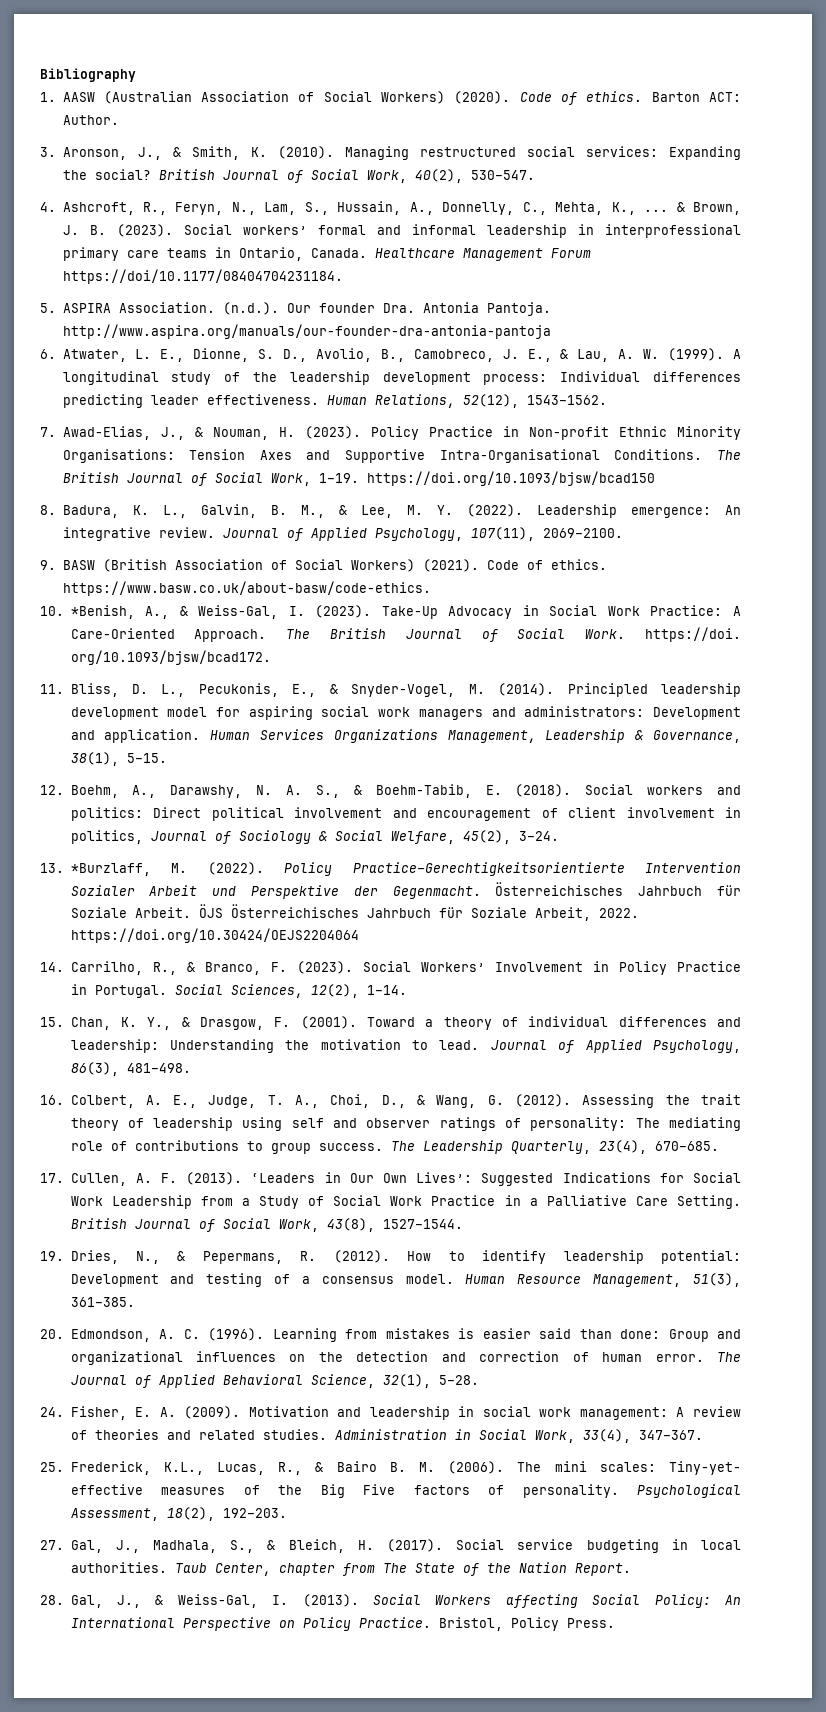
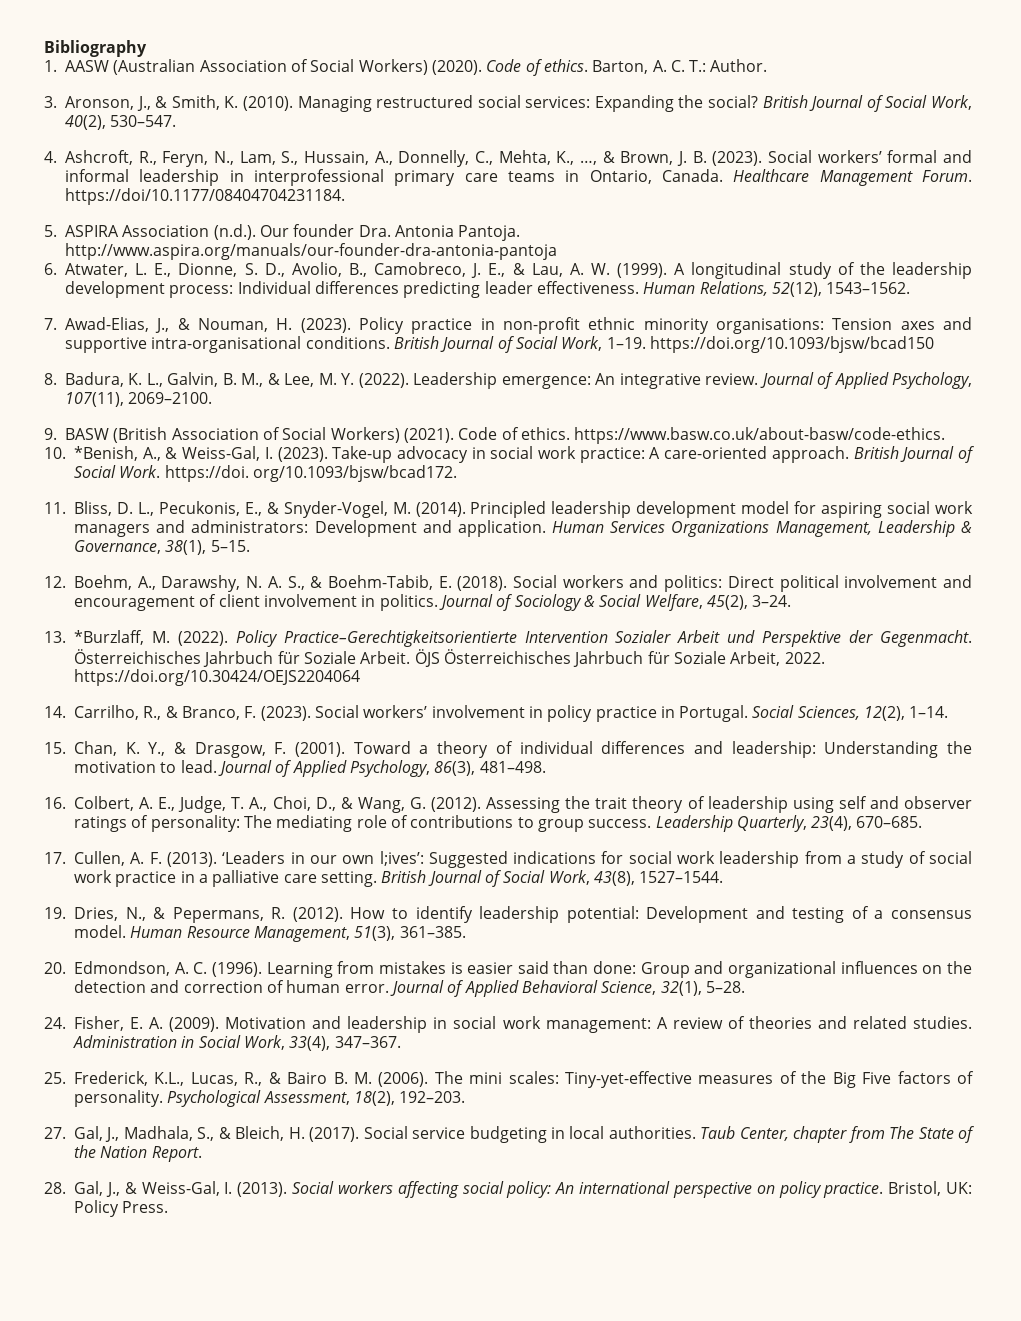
[651,92,742,102] Barton ACT: -> [592,60,707,74] Barton, A. C. T.:
[644,209,669,212] ... -> [580,160,597,165] …,
[550,248,591,258] Forum -> [922,170,973,182] Forum.
[118,302,215,313] Association. -> [122,225,210,237] Association
[428,426,741,440] [62,449,741,463] Practice in Non-profit Ethnic Minority Organisations: Tension Axes and Supportive Intra-Organisational Conditions. The -> [411,317,973,334] [65,336,390,353] practice in non-profit ethnic minority organisations: Tension axes and supportive intra-organisational conditions.
[381,605,741,619] [70,628,311,642] Take-Up Advocacy in Social Work Practice: A Care-Oriented Approach. The -> [332,446,849,463] Take-up advocacy in social work practice: A care-oriented approach.
[70,830,143,844] politics, -> [379,594,438,611] politics.
[420,961,741,975] Workers’ Involvement in Policy Practice -> [363,705,657,722] workers’ involvement in policy practice
[390,1141,415,1151] The -> (652, 823) none
[349,1172,742,1186] [70,1195,742,1209] Our Own Lives’: Suggested Indications for Social Work Leadership from a Study of Social Work Practice in a Palliative Care Setting. -> [309,851,973,868] [74,870,377,887] our own l;ives’: Suggested indications for social work leadership from a study of social work practice in a palliative care setting.
[717,1352,742,1362] The -> (389, 988) none
[669,1461,741,1475] [70,1484,143,1495] Tiny-yet- effective -> [565,1071,693,1088] Tiny-yet-effective
[435,1594,741,1608] [70,1617,503,1631] Workers affecting Social Policy: An International Perspective on Policy Practice. Bristol, -> [337,1181,973,1198] workers affecting social policy: An international perspective on policy practice. Bristol, UK:

